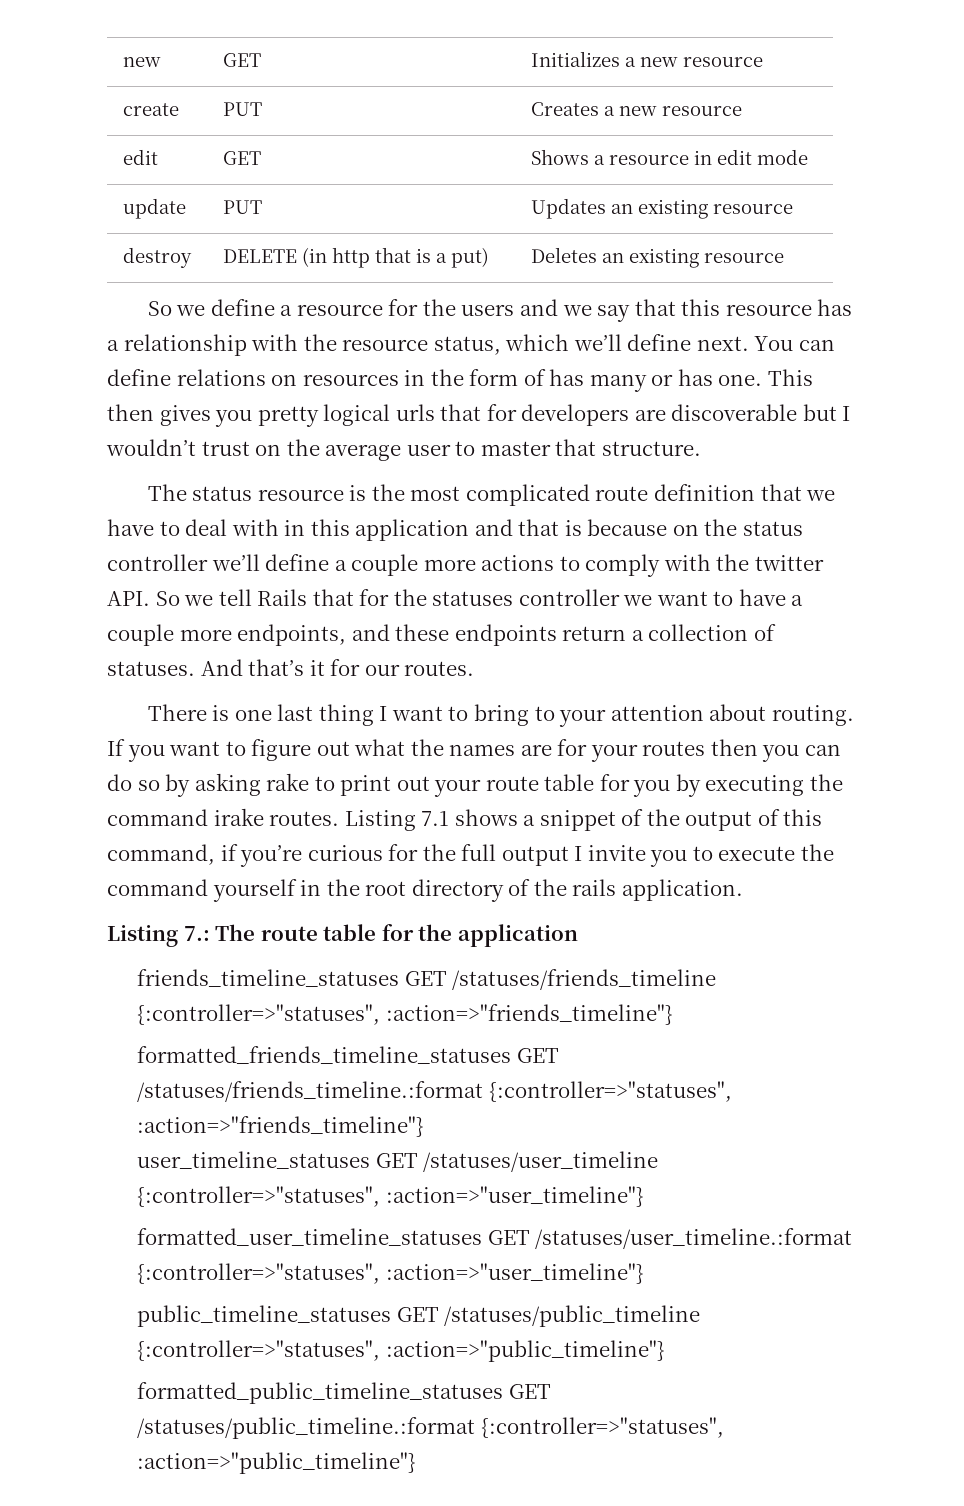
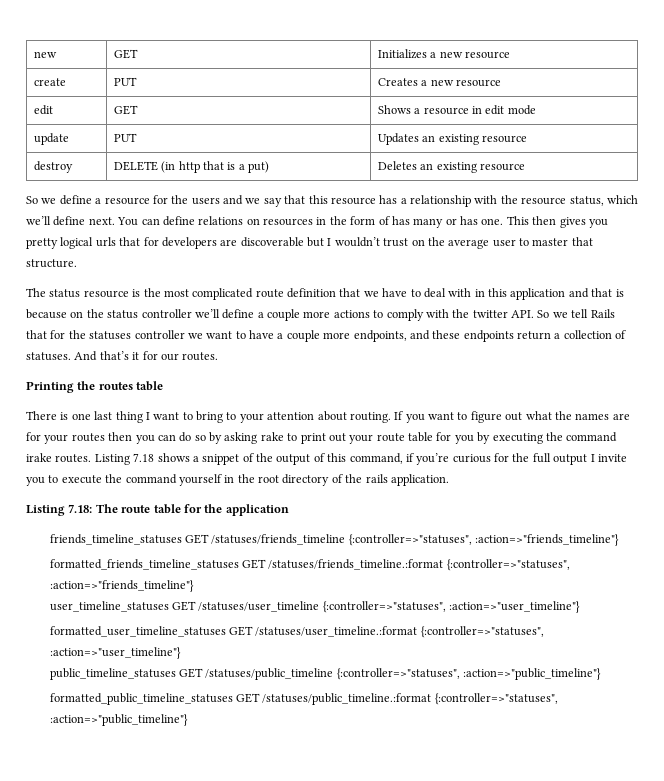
(475, 668) none -> [26,381,164,393] // Printing the routes table
[421,811,450,826] 7.1 -> [133,453,155,462] 7.18
[183,926,210,941] 7.: -> [68,504,93,513] 7.18:

